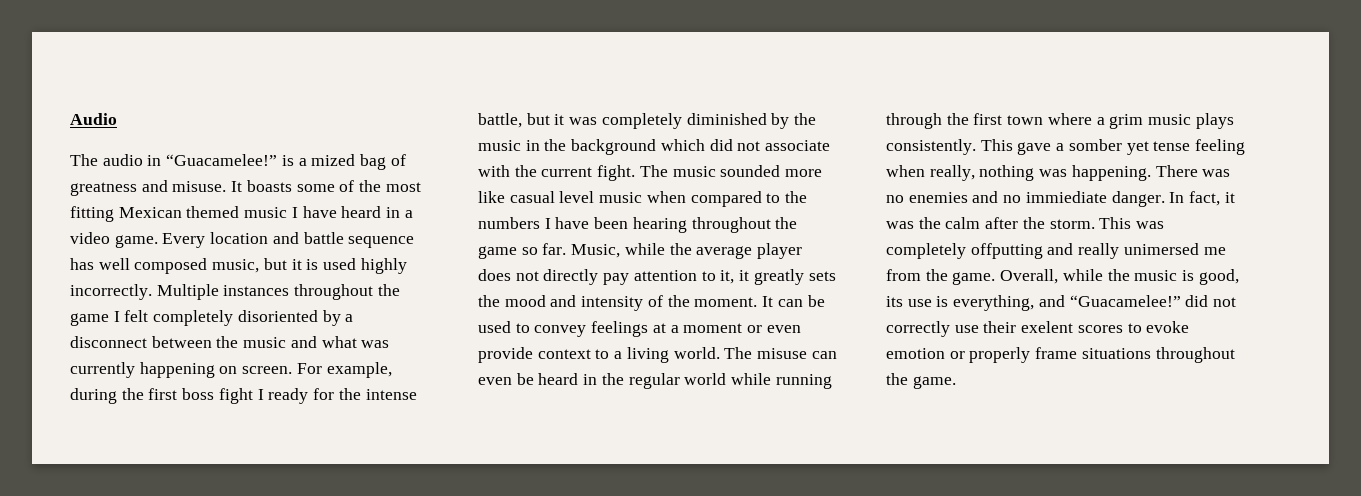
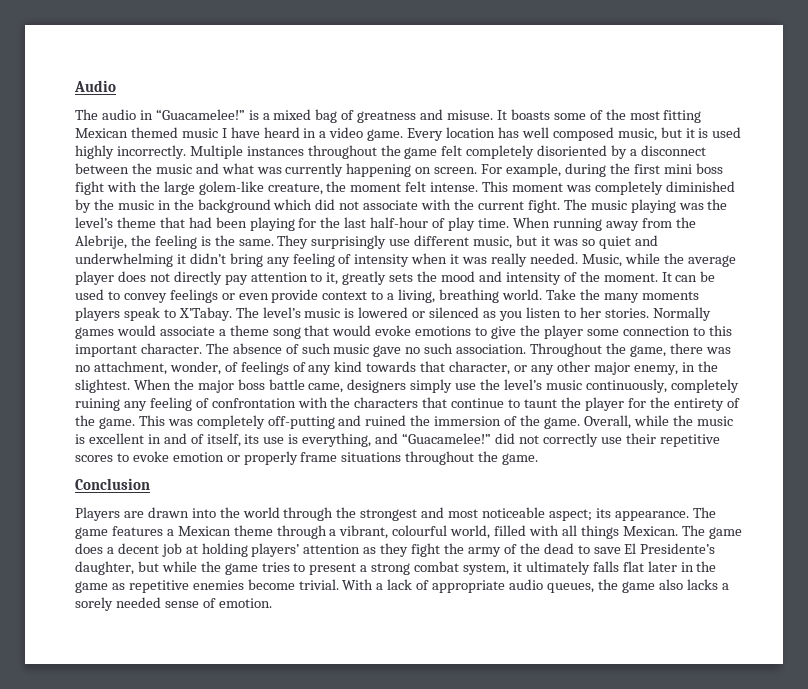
[311,154,356,166] mized -> [273,109,312,120] mixed
[272,232,415,248] and battle sequence -> (496, 132) none
[113,311,120,322] I -> (438, 153) none
(178, 394) none -> [663,164,692,174] mini
[257,388,417,404] [478,113,565,128] I ready for the intense battle, but it -> [106,181,564,195] with the large golem-like creature, the moment felt intense. This moment
[720,165,823,177] [478,191,808,207] [478,217,798,233] [478,243,567,259] sounded more like casual level music when compared to the numbers I have been hearing throughout the game so far. -> [630,199,728,213] [75,217,696,231] [75,235,658,249] [75,253,578,267] playing was the level’s theme that had been playing for the last half-hour of play time. When running away from the Alebrije, the feeling is the same. They surprisingly use different music, but it was so quiet and underwhelming it didn’t bring any feeling of intensity when it was really needed.
[739,270,750,281] it -> (339, 278) none
[652,323,743,333] at a moment -> (218, 296) none
[626,347,837,363] [478,373,832,389] [886,113,1234,129] [886,139,1246,155] [886,165,1231,181] [886,191,1235,207] [886,217,1165,229] [886,243,1226,259] [886,269,921,281] living world. The misuse can even be heard in the regular world while running through the first town where a grim music plays consistently. This gave a somber yet tense feeling when really, nothing was happening. There was no enemies and no immiediate danger. In fact, it was the calm after the storm. This was completely offputting and really unimersed me from -> [398,289,699,303] [75,307,711,321] [75,325,732,339] [75,343,731,357] [75,361,718,375] [75,379,739,393] [75,397,740,411] [75,415,518,429] living, breathing world. Take the many moments players speak to X’Tabay. The level’s music is lowered or silenced as you listen to her stories. Normally games would associate a theme song that would evoke emotions to give the player some connection to this important character. The absence of such music gave no such association. Throughout the game, there was no attachment, wonder, of feelings of any kind towards that character, or any other major enemy, in the slightest. When the major boss battle came, designers simply use the level’s music continuously, completely ruining any feeling of confrontation with the characters that continue to taunt the player for the entirety of the game. This was completely off-putting and ruined the immersion of
[1198,269,1239,285] good, -> [88,433,241,447] excellent in and of itself,
[1021,321,1074,333] exelent -> [659,434,720,447] repetitive
(956, 382) none -> [75,478,150,490] [75,507,716,521] [75,525,742,539] [75,543,716,557] [75,561,717,575] [75,579,729,593] [75,597,272,611] // Conclusion // Players are drawn into the world through the strongest and most noticeable aspect; its appearance. The game features a Mexican theme through a vibrant, colourful world, filled with all things Mexican. The game does a decent job at holding players’ attention as they fight the army of the dead to save El Presidente’s daughter, but while the game tries to present a strong combat system, it ultimately falls flat later in the game as repetitive enemies become trivial. With a lack of appropriate audio queues, the game also lacks a sorely needed sense of emotion.

